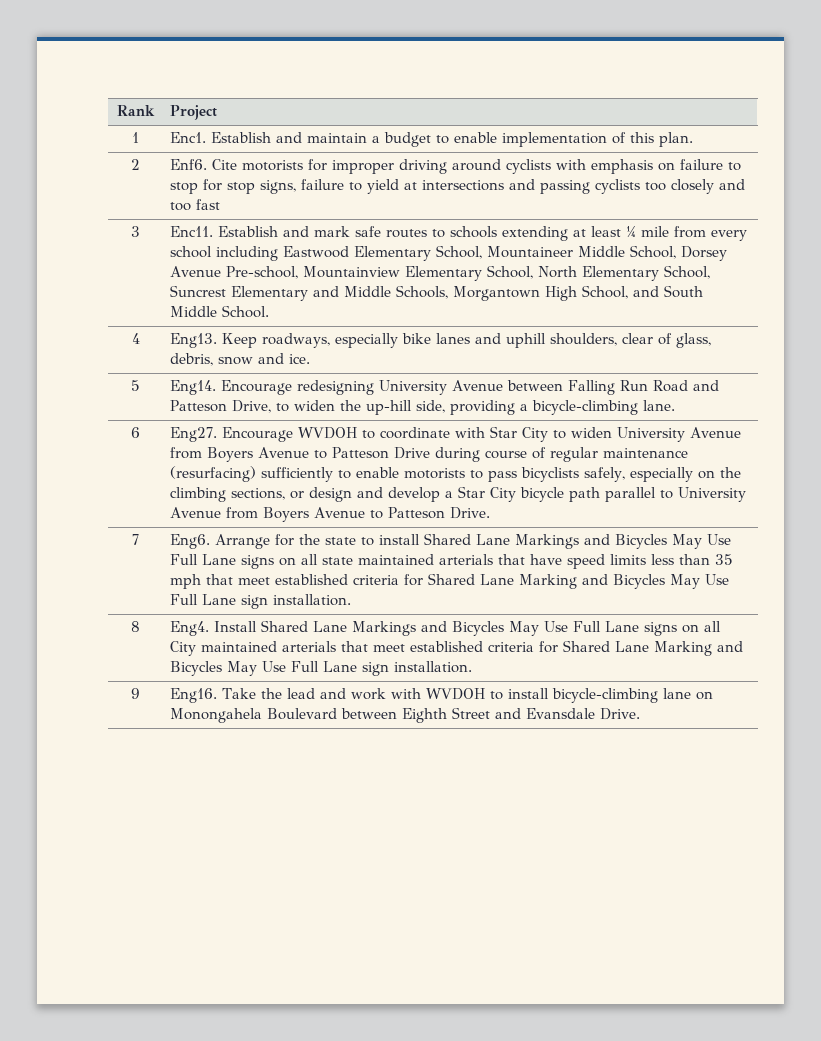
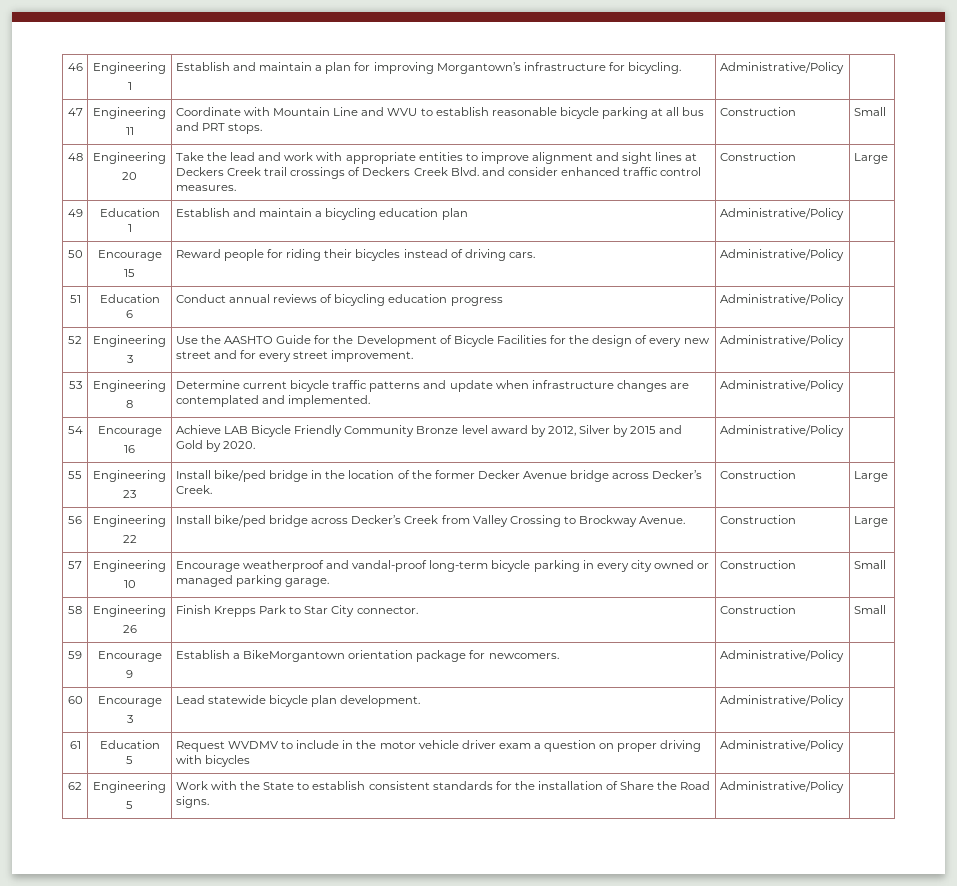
[117,105,155,116] [170,105,218,120] [132,132,139,143] [170,132,694,147] [131,159,140,170] [170,159,742,174] [170,179,746,194] [170,199,221,211] [131,226,140,237] [170,226,748,241] [170,245,728,261] [170,265,711,281] [170,285,704,301] [170,305,270,318] [131,333,140,344] [170,333,712,348] [170,353,311,366] [131,380,140,391] [170,380,720,395] [170,400,676,415] [131,427,140,438] [170,426,742,442] [170,447,689,462] [170,466,742,482] [170,486,747,502] [170,507,491,522] [132,534,139,545] [170,533,732,549] [170,554,734,569] [170,573,730,589] [170,594,352,609] [131,621,140,632] [170,620,722,636] [170,640,744,656] [170,661,473,676] [131,688,140,699] [170,688,218,703] Rank | Project // 1 | Enc1. Establish and maintain a budget to enable implementation of this plan. // 2 | Enf6. Cite motorists for improper driving around cyclists with emphasis on failure to stop for stop signs, failure to yield at intersections and passing cyclists too closely and too fast // 3 | Enc11. Establish and mark safe routes to schools extending at least ¼ mile from every school including Eastwood Elementary School, Mountaineer Middle School, Dorsey Avenue Pre-school, Mountainview Elementary School, North Elementary School, Suncrest Elementary and Middle Schools, Morgantown High School, and South Middle School. // 4 | Eng13. Keep roadways, especially bike lanes and uphill shoulders, clear of glass, debris, snow and ice. // 5 | Eng14. Encourage redesigning University Avenue between Falling Run Road and Patteson Drive, to widen the up-hill side, providing a bicycle-climbing lane. // 6 | Eng27. Encourage WVDOH to coordinate with Star City to widen University Avenue from Boyers Avenue to Patteson Drive during course of regular maintenance (resurfacing) sufficiently to enable motorists to pass bicyclists safely, especially on the climbing sections, or design and develop a Star City bicycle path parallel to University Avenue from Boyers Avenue to Patteson Drive. // 7 | Eng6. Arrange for the state to install Shared Lane Markings and Bicycles May Use Full Lane signs on all state maintained arterials that have speed limits less than 35 mph that meet established criteria for Shared Lane Marking and Bicycles May Use Full Lane sign installation. // 8 | Eng4. Install Shared Lane Markings and Bicycles May Use Full Lane signs on all City maintained arterials that meet established criteria for Shared Lane Marking and Bicycles May Use Full Lane sign installation. // 9 | Eng16. -> [67,63,83,71] [93,62,166,74] [127,82,132,90] [175,62,681,74] [719,62,844,74] [67,108,83,116] [93,107,166,119] [125,127,134,135] [175,107,705,119] [175,122,263,134] [719,107,796,116] [853,107,886,116] [67,153,83,161] [93,152,166,164] [122,172,137,180] 46 | Engineering // 1 | Establish and maintain a plan for improving Morgantown’s infrastructure for bicycling. | Administrative/Policy | // 47 | Engineering // 11 | Coordinate with Mountain Line and WVU to establish reasonable bicycle parking at all bus and PRT stops. | Construction | Small // 48 | Engineering // 20 |
[426,688,714,703] [170,707,641,723] WVDOH to install bicycle-climbing lane on Monongahela Boulevard between Eighth Street and Evansdale Drive. -> [345,152,698,164] [175,167,702,179] [175,185,236,191] [719,152,796,161] [853,153,888,164] [67,209,83,217] [99,208,160,217] [127,224,132,232] [175,208,468,220] [719,208,844,220] [67,250,83,258] [97,250,162,261] [124,269,135,277] [175,249,535,261] [719,249,844,261] [69,295,81,303] [99,294,160,303] [126,310,133,318] [175,294,503,306] [719,294,844,306] [68,336,82,344] [93,335,166,347] [126,355,133,363] [175,335,710,347] [175,350,414,362] [719,335,844,347] [68,381,82,389] [93,380,166,392] [126,400,133,408] [175,380,689,392] [175,395,371,407] [719,380,844,392] [67,426,83,434] [97,426,162,437] [124,445,135,453] [175,425,683,437] [175,440,256,452] [719,425,844,437] [68,471,82,479] [93,470,166,482] [123,490,136,498] [175,470,703,482] [175,485,212,494] [719,470,796,479] [853,471,888,482] [68,516,82,524] [93,515,166,527] [122,535,137,543] [175,515,686,527] [719,515,796,524] [853,516,888,527] [68,561,82,569] [93,560,166,572] [123,580,136,588] [175,560,710,572] [175,575,330,587] [719,560,796,569] [853,560,886,569] [68,606,82,614] [93,605,166,617] [122,625,137,633] [175,605,418,617] [719,605,796,614] [853,605,886,614] [68,651,82,659] [97,651,162,662] [126,670,133,678] [175,650,559,662] [719,650,844,662] [67,696,83,704] [97,696,162,707] [126,715,133,723] [175,695,421,707] [719,695,844,707] [69,741,81,749] [99,740,160,749] [126,756,133,764] [175,740,702,752] [175,755,251,767] [719,740,844,752] [68,782,82,790] [93,781,166,793] [126,801,133,809] [175,781,711,790] [175,796,209,808] [719,781,844,793] appropriate entities to improve alignment and sight lines at Deckers Creek trail crossings of Deckers Creek Blvd. and consider enhanced traffic control measures. | Construction | Large // 49 | Education // 1 | Establish and maintain a bicycling education plan | Administrative/Policy | // 50 | Encourage // 15 | Reward people for riding their bicycles instead of driving cars. | Administrative/Policy | // 51 | Education // 6 | Conduct annual reviews of bicycling education progress | Administrative/Policy | // 52 | Engineering // 3 | Use the AASHTO Guide for the Development of Bicycle Facilities for the design of every new street and for every street improvement. | Administrative/Policy | // 53 | Engineering // 8 | Determine current bicycle traffic patterns and update when infrastructure changes are contemplated and implemented. | Administrative/Policy | // 54 | Encourage // 16 | Achieve LAB Bicycle Friendly Community Bronze level award by 2012, Silver by 2015 and Gold by 2020. | Administrative/Policy | // 55 | Engineering // 23 | Install bike/ped bridge in the location of the former Decker Avenue bridge across Decker’s Creek. | Construction | Large // 56 | Engineering // 22 | Install bike/ped bridge across Decker’s Creek from Valley Crossing to Brockway Avenue. | Construction | Large // 57 | Engineering // 10 | Encourage weatherproof and vandal-proof long-term bicycle parking in every city owned or managed parking garage. | Construction | Small // 58 | Engineering // 26 | Finish Krepps Park to Star City connector. | Construction | Small // 59 | Encourage // 9 | Establish a BikeMorgantown orientation package for newcomers. | Administrative/Policy | // 60 | Encourage // 3 | Lead statewide bicycle plan development. | Administrative/Policy | // 61 | Education // 5 | Request WVDMV to include in the motor vehicle driver exam a question on proper driving with bicycles | Administrative/Policy | // 62 | Engineering // 5 | Work with the State to establish consistent standards for the installation of Share the Road signs. | Administrative/Policy |

